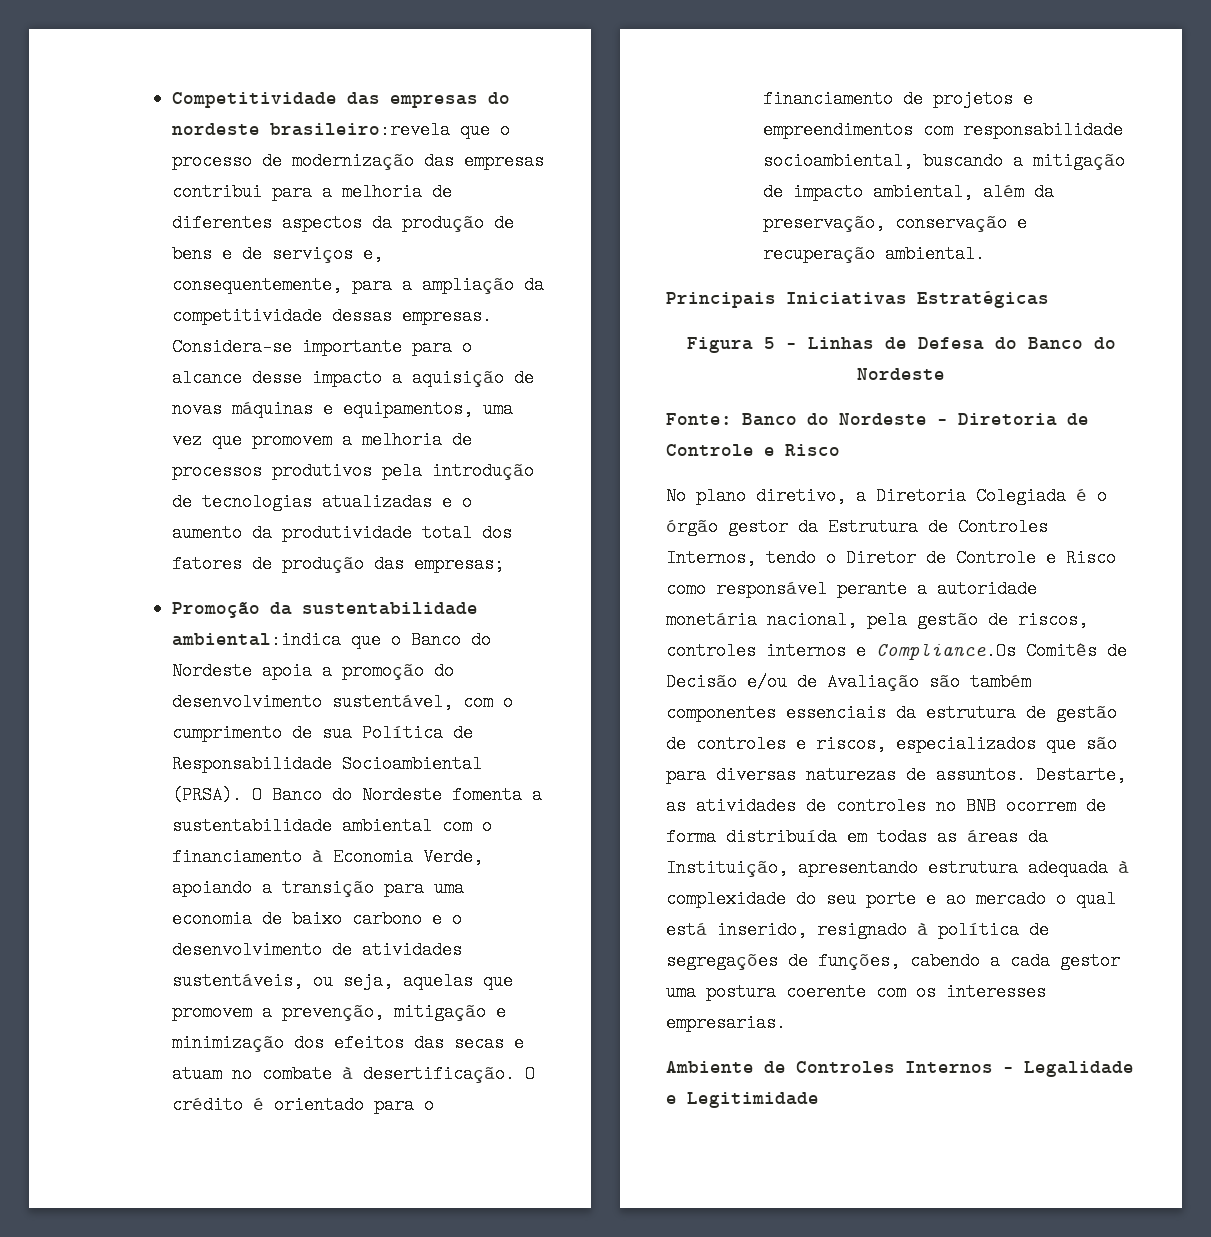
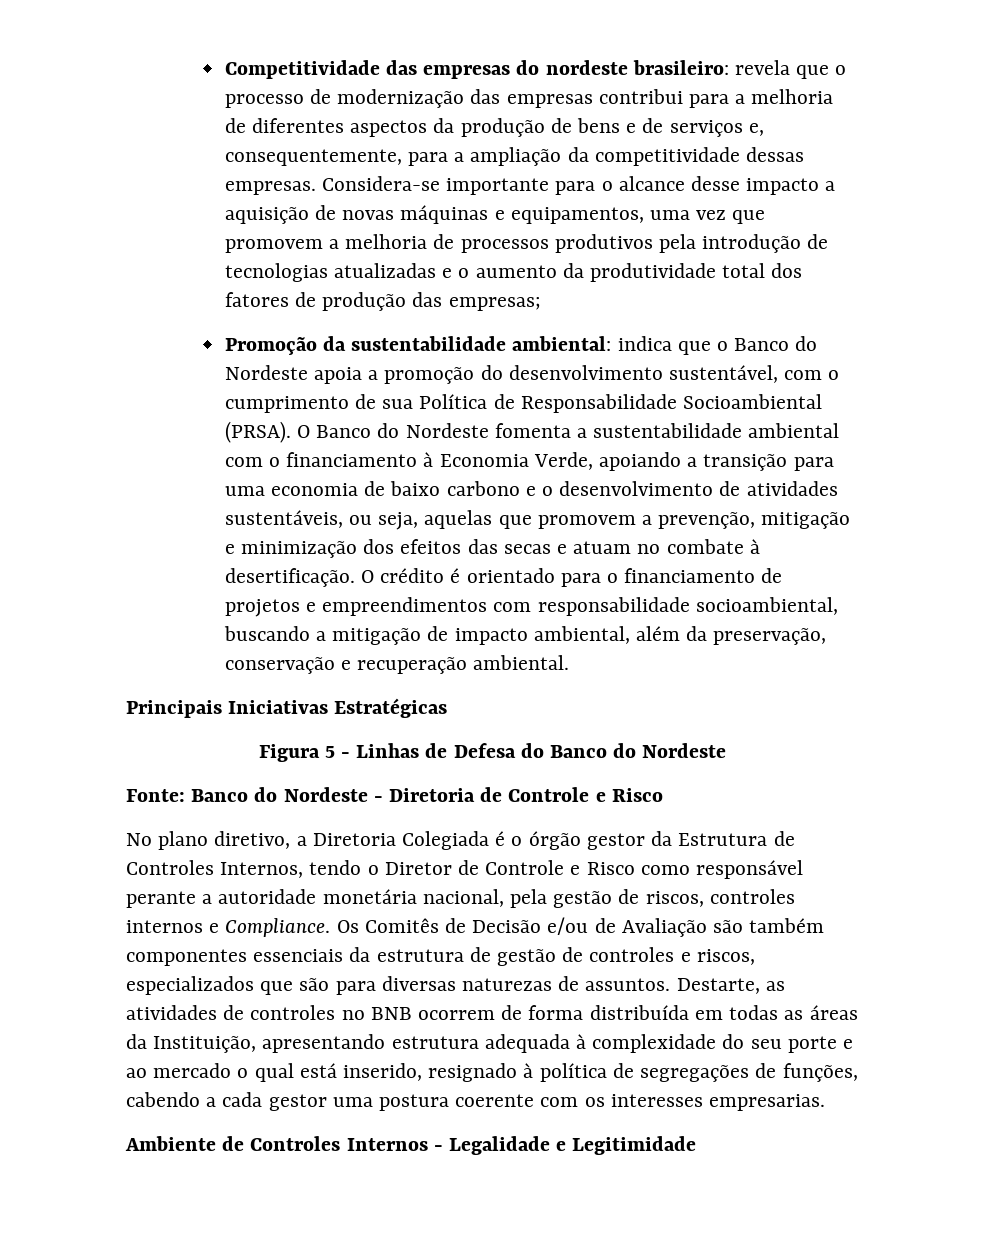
[269,121,450,139] brasileiro:revela -> [632,60,791,75] brasileiro: revela
[171,631,341,649] ambiental:indica -> [512,336,672,351] ambiental: indica
[876,642,1016,660] Compliance.Os -> [225,918,359,937] Compliance. Os

